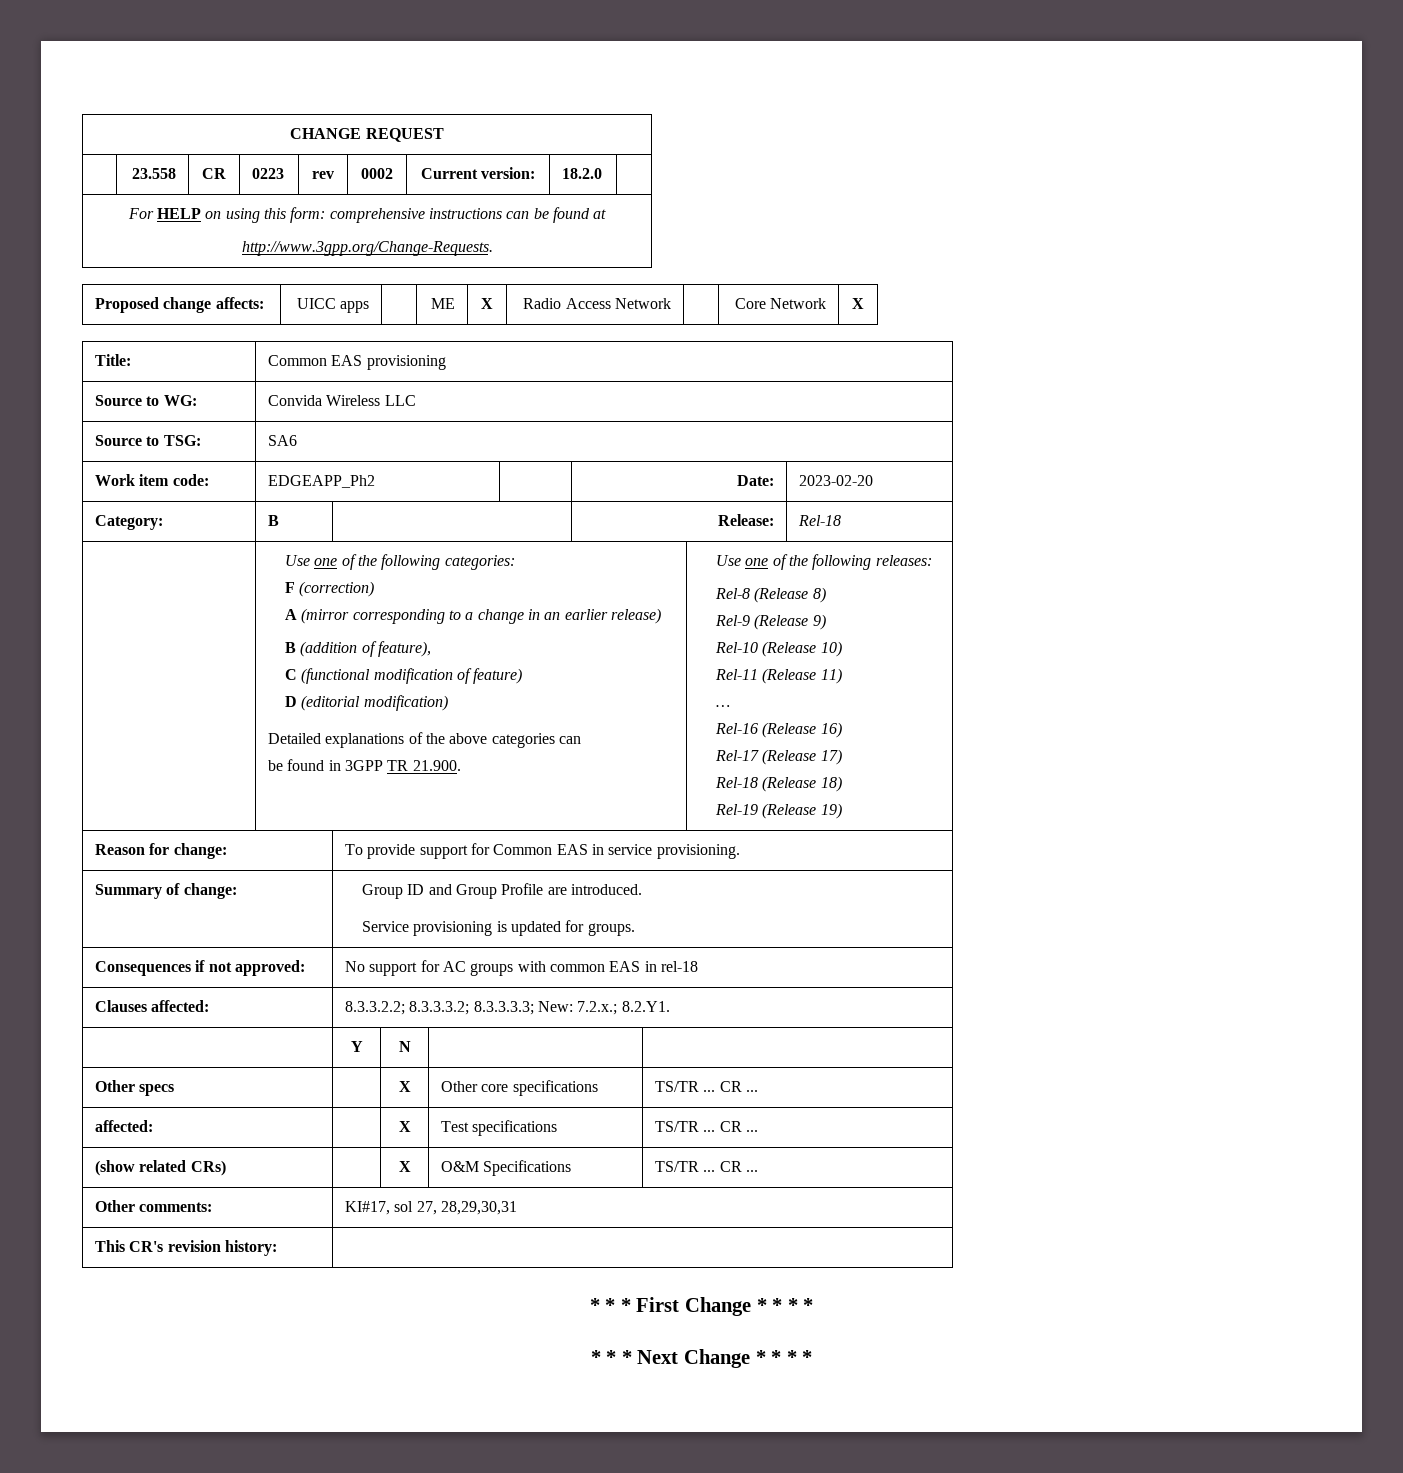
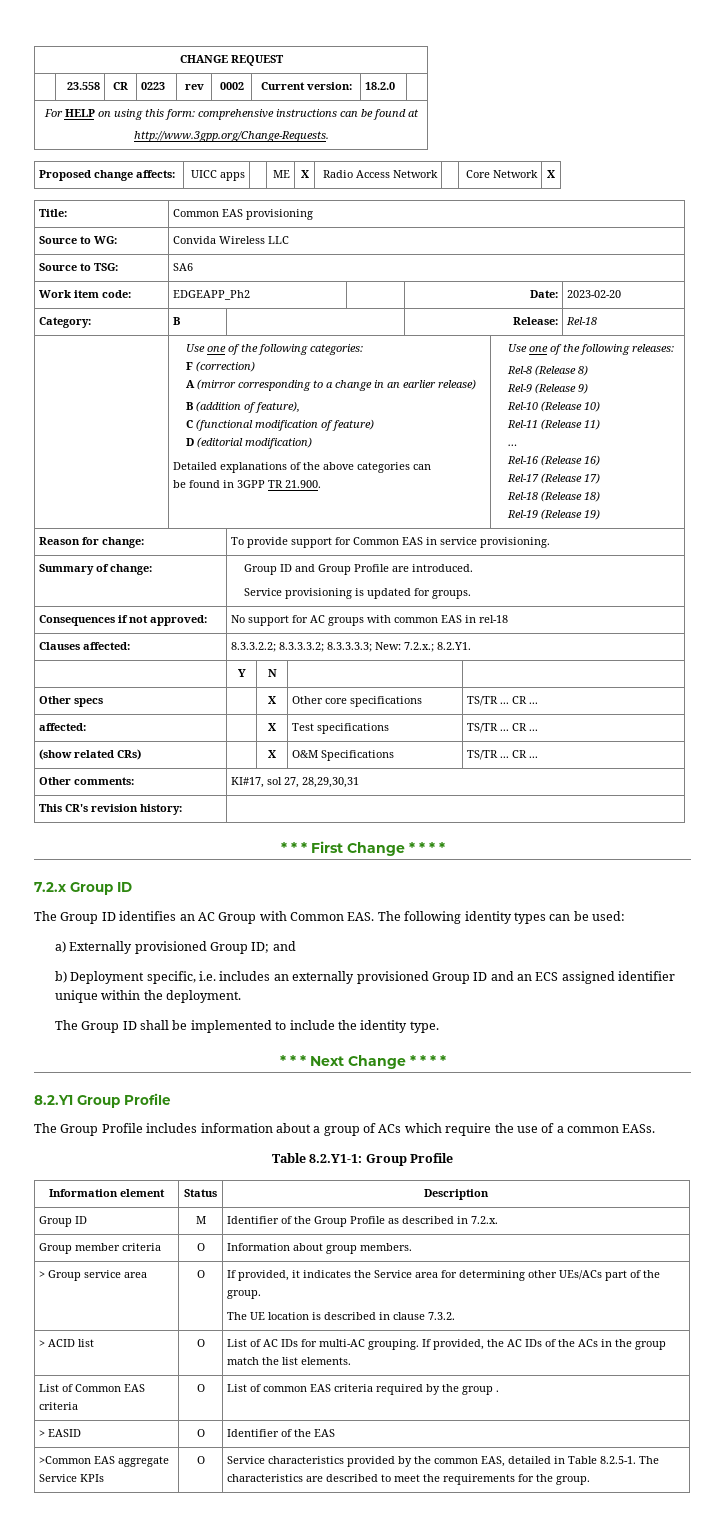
(814, 1305) none -> [34,882,132,895] [34,911,625,924] [54,941,296,954] [54,971,676,984] [54,990,242,1003] [54,1020,439,1033] // 7.2.x Group ID // The Group ID identifies an AC Group with Common EAS. The following identity types can be used: // a) Externally provisioned Group ID; and // b) Deployment specific, i.e. includes an externally provisioned Group ID and an ECS assigned identifier unique within the deployment. // The Group ID shall be implemented to include the identity type.
(813, 1357) none -> [34,1093,171,1108] [34,1123,656,1136] [271,1153,454,1166] [49,1189,165,1197] [184,1189,217,1197] [424,1189,489,1200] [39,1216,88,1227] [195,1216,206,1224] [227,1216,499,1227] [39,1243,162,1254] [196,1243,205,1251] [227,1243,413,1254] [39,1270,148,1281] [196,1270,205,1278] [227,1270,661,1281] [227,1290,262,1299] [227,1312,456,1320] [39,1339,95,1347] [196,1339,205,1347] [227,1339,667,1350] [227,1357,352,1365] [39,1384,146,1392] [39,1402,79,1410] [196,1384,205,1392] [227,1384,500,1395] [39,1429,82,1437] [196,1429,205,1437] [227,1429,336,1437] [39,1456,170,1467] [39,1474,105,1482] [196,1456,205,1464] [227,1456,660,1467] [227,1474,591,1485] // 8.2.Y1 Group Profile // The Group Profile includes information about a group of ACs which require the use of a common EASs. // Table 8.2.Y1-1: Group Profile // Information element | Status | Description // Group ID | M | Identifier of the Group Profile as described in 7.2.x. // Group member criteria | O | Information about group members. // > Group service area | O | If provided, it indicates the Service area for determining other UEs/ACs part of the group. // The UE location is described in clause 7.3.2. // > ACID list | O | List of AC IDs for multi-AC grouping. If provided, the AC IDs of the ACs in the group match the list elements. // List of Common EAS criteria | O | List of common EAS criteria required by the group . // > EASID | O | Identifier of the EAS // >Common EAS aggregate Service KPIs | O | Service characteristics provided by the common EAS, detailed in Table 8.2.5-1. The characteristics are described to meet the requirements for the group.

